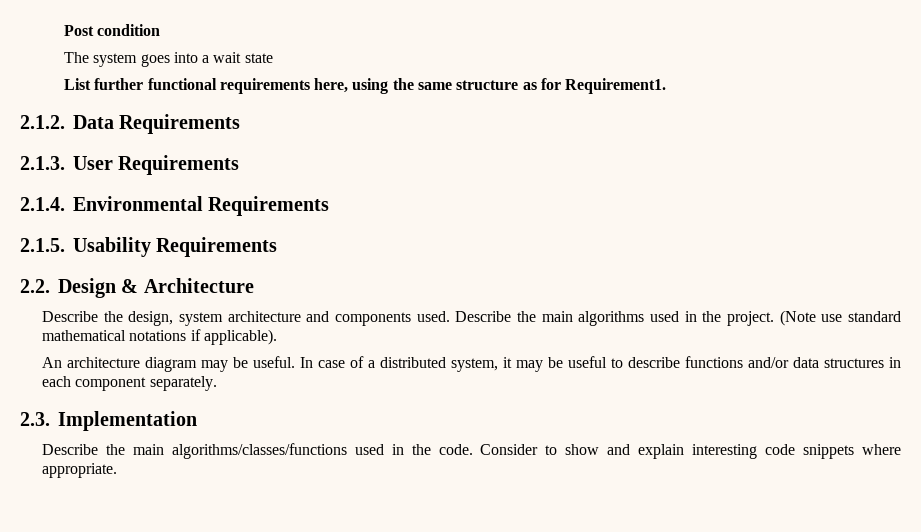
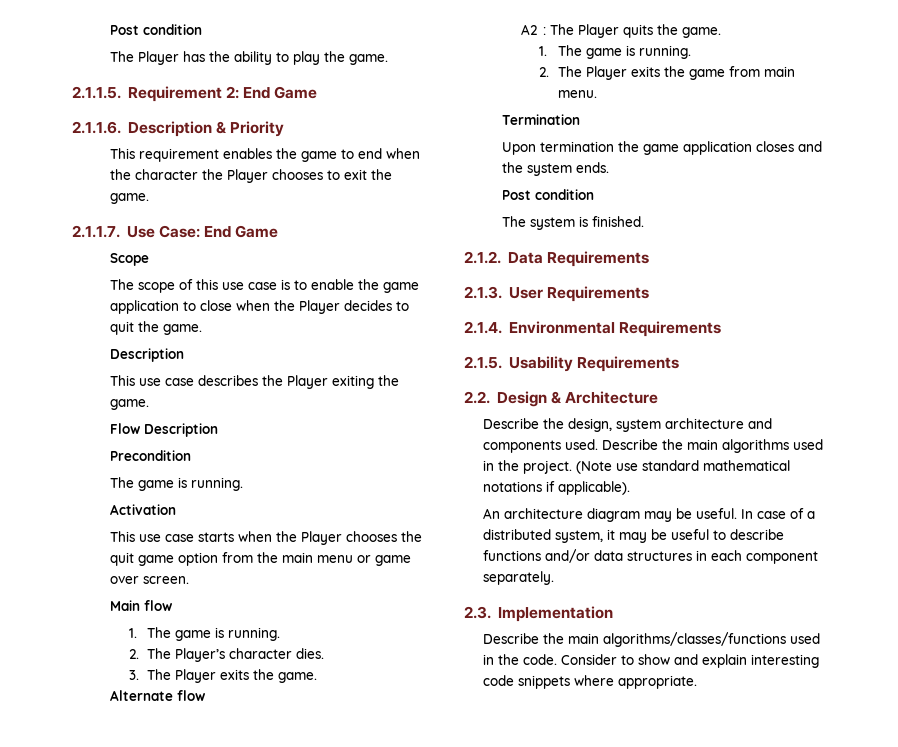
[63,24,161,36] [63,52,273,67] [63,78,667,94] Post condition // The system goes into a wait state // List further functional requirements here, using the same structure as for Requirement1. -> [109,24,202,35] [109,51,388,65] [72,86,318,102] [72,121,285,137] [109,148,420,162] [109,169,392,183] [109,193,149,204] [72,225,279,238] [109,253,149,266] [109,279,419,293] [109,300,409,314] [109,321,202,335] [109,348,184,362] [109,375,399,389] [109,399,149,410] [109,423,218,437] [109,450,191,461] [109,477,243,491] [109,504,176,515] [109,531,422,545] [109,552,411,566] [109,576,189,584] [109,600,172,611] [128,627,281,641] [128,648,325,662] [128,669,318,683] [109,690,205,701] [520,24,722,38] [539,45,692,59] [539,66,796,80] [558,90,598,98] [501,114,580,125] [501,141,822,155] [501,162,609,176] [501,189,594,200] [501,216,644,230] Post condition // The Player has the ability to play the game. // 2.1.1.5. Requirement 2: End Game // 2.1.1.6. Description & Priority // This requirement enables the game to end when the character the Player chooses to exit the game. // 2.1.1.7. Use Case: End Game // Scope // The scope of this use case is to enable the game application to close when the Player decides to quit the game. // Description // This use case describes the Player exiting the game. // Flow Description // Precondition // The game is running. // Activation // This use case starts when the Player chooses the quit game option from the main menu or game over screen. // Main flow // 1. The game is running. // 2. The Player’s character dies. // 3. The Player exits the game. // Alternate flow // A2 : The Player quits the game. // 1. The game is running. // 2. The Player exits the game from main menu. // Termination // Upon termination the game application closes and the system ends. // Post condition // The system is finished.

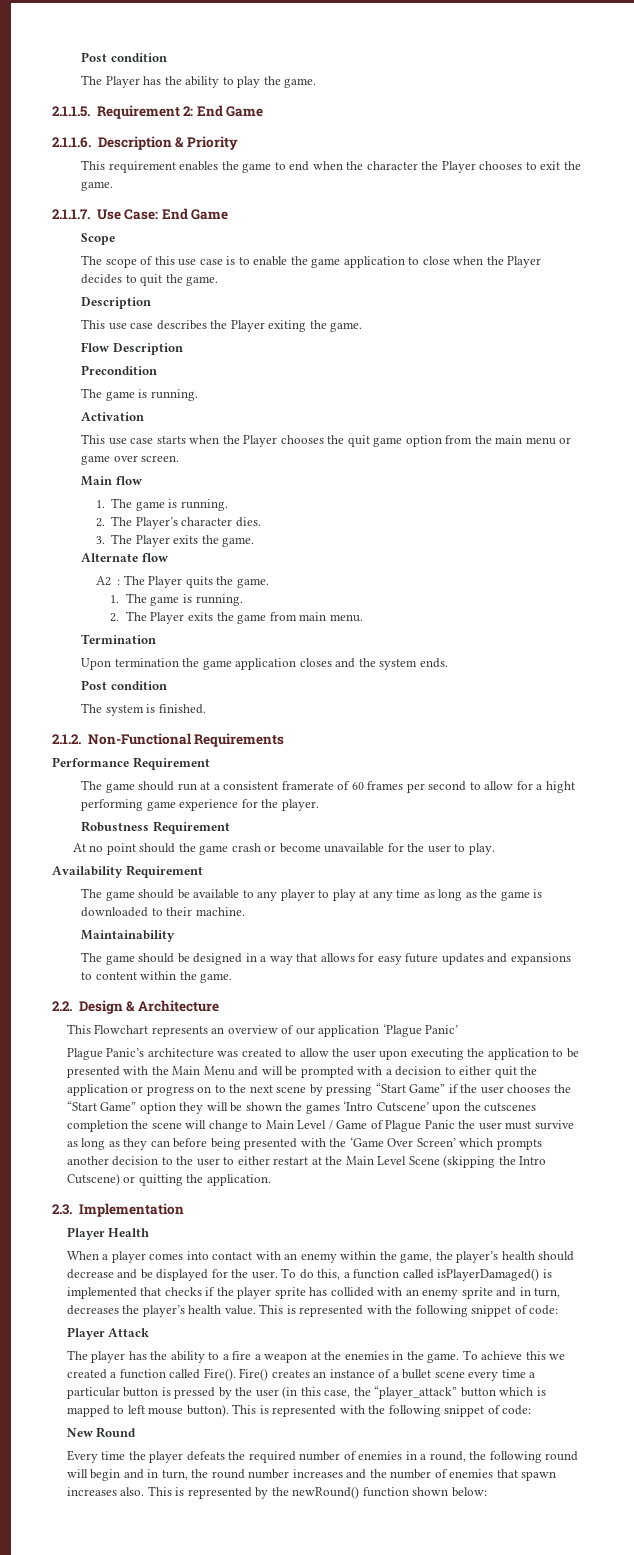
[507,251,649,267] [464,286,649,302] [464,321,721,337] [464,356,679,372] [464,391,659,407] [482,418,772,432] [482,439,823,453] [482,460,790,474] [482,481,630,495] [482,508,815,522] [482,529,784,543] [482,549,818,564] [482,571,554,585] [464,606,613,622] [482,632,820,647] [482,654,819,668] [482,675,697,689] Data Requirements // 2.1.3. User Requirements // 2.1.4. Environmental Requirements // 2.1.5. Usability Requirements // 2.2. Design & Architecture // Describe the design, system architecture and components used. Describe the main algorithms used in the project. (Note use standard mathematical notations if applicable). // An architecture diagram may be useful. In case of a distributed system, it may be useful to describe functions and/or data structures in each component separately. // 2.3. Implementation // Describe the main algorithms/classes/functions used in the code. Consider to show and explain interesting code snippets where appropriate. -> [87,733,285,747] [52,757,210,770] [81,780,575,793] [81,799,319,811] [81,821,230,834] [72,843,495,855] [52,865,203,878] [81,888,543,901] [81,907,245,917] [81,930,176,942] [81,952,571,965] [81,971,233,983] [52,1000,219,1014] [66,1024,459,1037] [66,1048,579,1060] [66,1066,538,1078] [66,1083,571,1096] [66,1101,537,1114] [66,1120,574,1132] [66,1137,542,1150] [66,1155,547,1168] [66,1173,271,1186] [52,1203,184,1217] [66,1227,150,1240] [66,1251,575,1263] [66,1268,552,1281] [66,1287,561,1299] [66,1304,559,1317] [66,1327,150,1340] [66,1350,566,1363] [66,1368,536,1381] [66,1386,546,1399] [66,1404,532,1417] [66,1427,137,1438] [66,1450,579,1463] [66,1469,557,1481] [66,1486,487,1499] Non-Functional Requirements // Performance Requirement // The game should run at a consistent framerate of 60 frames per second to allow for a hight performing game experience for the player. // Robustness Requirement // At no point should the game crash or become unavailable for the user to play. // Availability Requirement // The game should be available to any player to play at any time as long as the game is downloaded to their machine. // Maintainability // The game should be designed in a way that allows for easy future updates and expansions to content within the game. // 2.2. Design & Architecture // This Flowchart represents an overview of our application ‘Plague Panic’ // Plague Panic’s architecture was created to allow the user upon executing the application to be presented with the Main Menu and will be prompted with a decision to either quit the application or progress on to the next scene by pressing “Start Game” if the user chooses the “Start Game” option they will be shown the games ‘Intro Cutscene’ upon the cutscenes completion the scene will change to Main Level / Game of Plague Panic the user must survive as long as they can before being presented with the ‘Game Over Screen’ which prompts another decision to the user to either restart at the Main Level Scene (skipping the Intro Cutscene) or quitting the application. // 2.3. Implementation // Player Health // When a player comes into contact with an enemy within the game, the player’s health should decrease and be displayed for the user. To do this, a function called isPlayerDamaged() is implemented that checks if the player sprite has collided with an enemy sprite and in turn, decreases the player’s health value. This is represented with the following snippet of code: // Player Attack // The player has the ability to a fire a weapon at the enemies in the game. To achieve this we created a function called Fire(). Fire() creates an instance of a bullet scene every time a particular button is pressed by the user (in this case, the “player_attack” button which is mapped to left mouse button). This is represented with the following snippet of code: // New Round // Every time the player defeats the required number of enemies in a round, the following round will begin and in turn, the round number increases and the number of enemies that spawn increases also. This is represented by the newRound() function shown below:

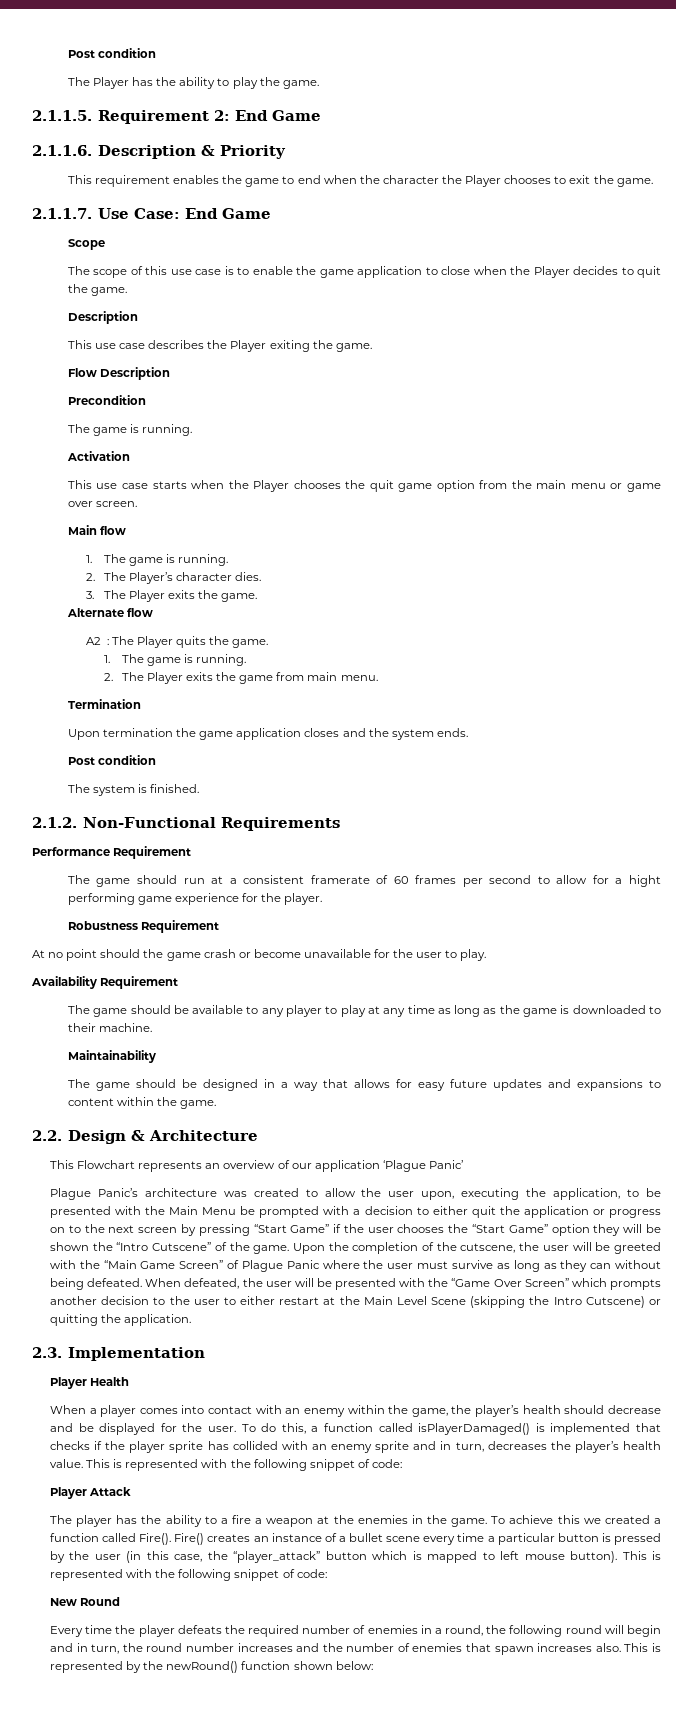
[379,1050,408,1060] upon -> [421,1191,455,1200] upon,
[487,1048,549,1060] application -> [553,1188,621,1200] application,
[238,1066,283,1076] and will -> (237, 1211) none
[276,1086,307,1093] scene -> [138,1227,178,1233] screen
[305,1101,537,1114] [66,1120,368,1132] games ‘Intro Cutscene’ upon the cutscenes completion the scene will change to Main Level / Game -> [116,1242,661,1254] [49,1260,224,1269] “Intro Cutscene” of the game. Upon the completion of the cutscene, the user will be greeted with the “Main Game Screen”
(455, 1124) none -> [322,1260,360,1269] where
[173,1137,456,1150] before being presented with the ‘Game Over Screen’ -> [615,1260,662,1269] [49,1278,569,1290] without being defeated. When defeated, the user will be presented with the “Game Over Screen”

